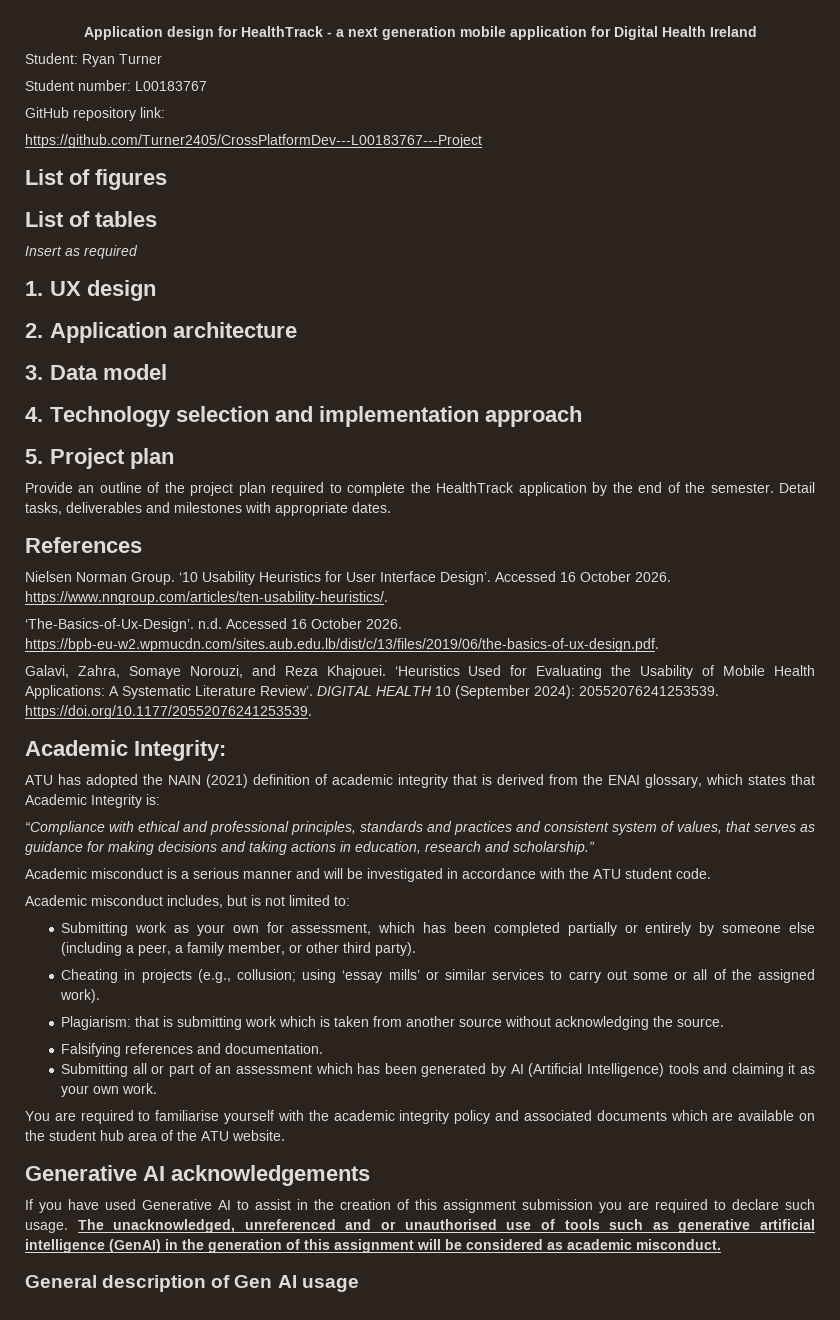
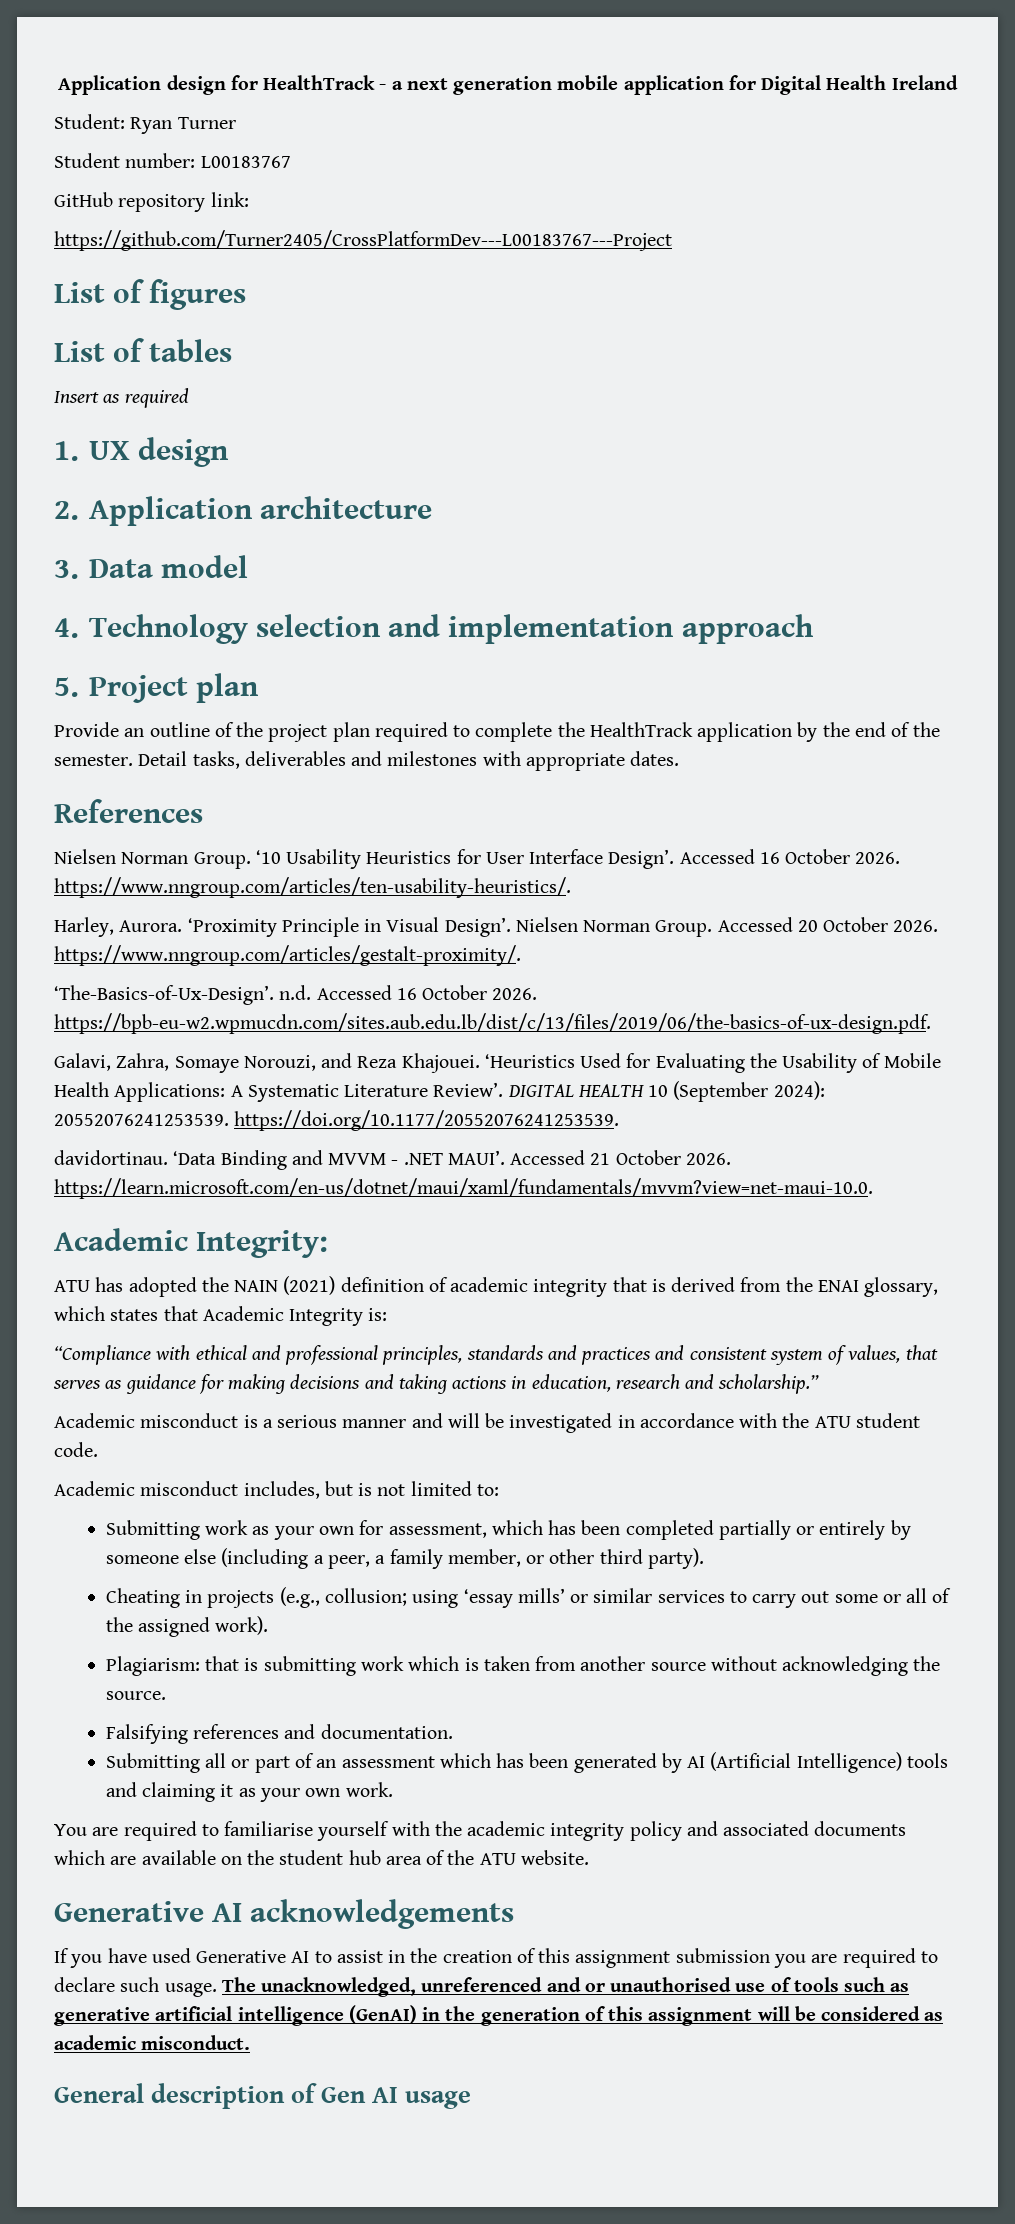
(388, 598) none -> [54,917,939,937] [54,945,521,966] // Harley, Aurora. ‘Proximity Principle in Visual Design’. Nielsen Norman Group. Accessed 20 October 2026. https://www.nngroup.com/articles/gestalt-proximity/.
(312, 712) none -> [54,1150,731,1170] [54,1178,873,1199] // davidortinau. ‘Data Binding and MVVM - .NET MAUI’. Accessed 21 October 2026. https://learn.microsoft.com/en-us/dotnet/maui/xaml/fundamentals/mvvm?view=net-maui-10.0.

